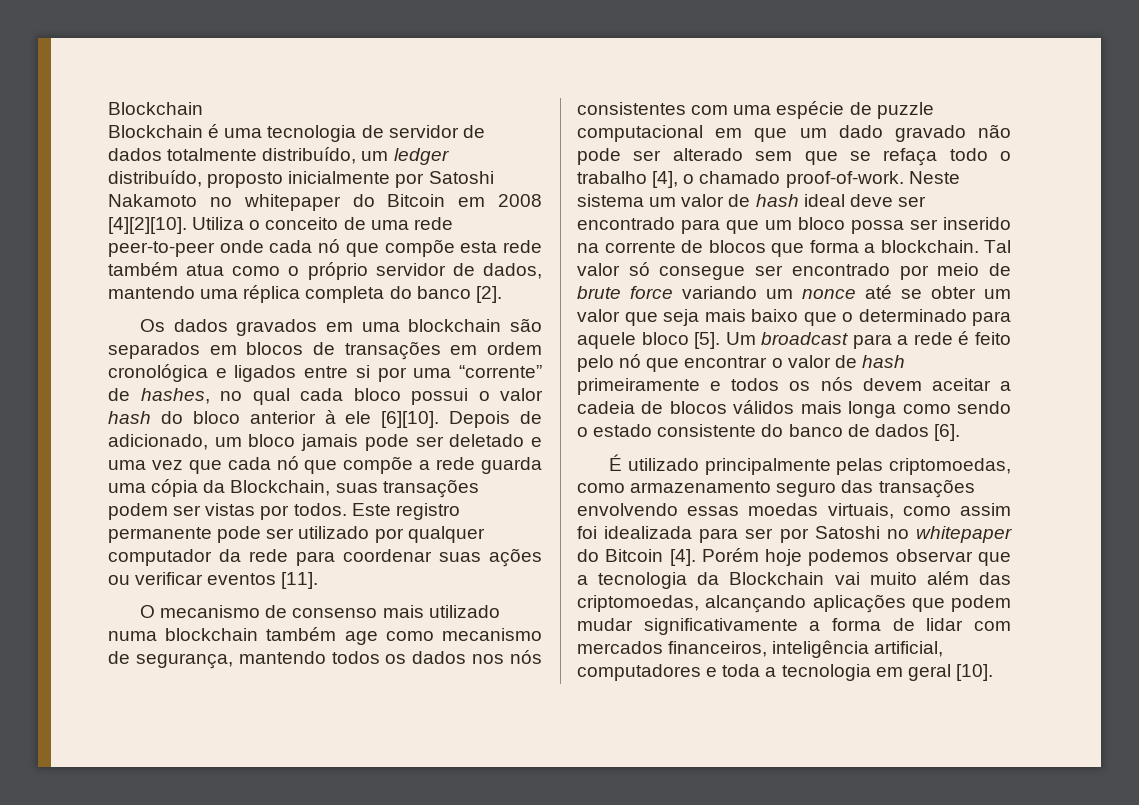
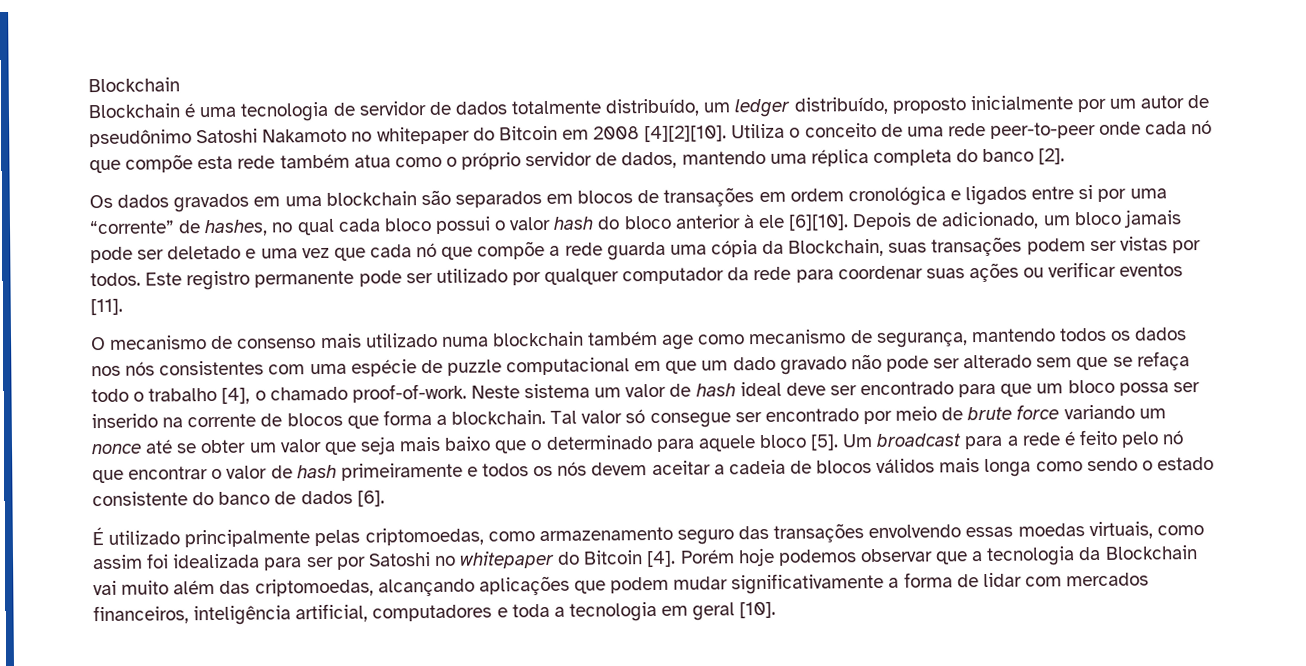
(425, 180) none -> [1109,94,1210,109] [89,129,192,148] um autor de pseudônimo

